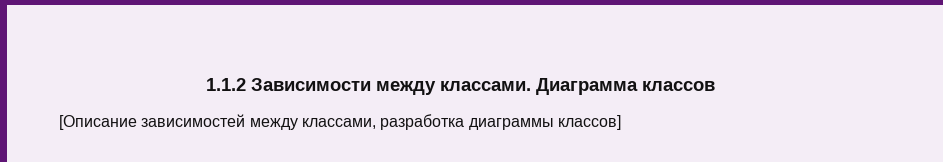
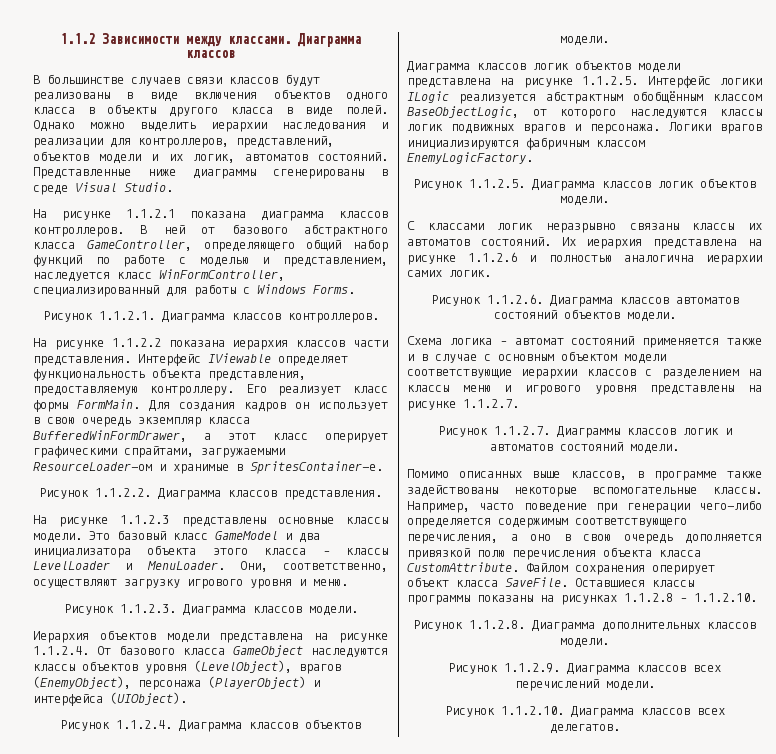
[59,114,621,130] [Описание зависимостей между классами, разработка диаграммы классов] -> [33,74,320,87] [33,89,388,102] [33,104,388,117] [33,120,388,132] [33,136,334,148] [33,151,388,164] [33,167,388,179] [33,182,173,195] [33,209,388,221] [33,224,388,237] [33,239,388,252] [33,254,388,267] [33,269,285,282] [33,284,355,297] [42,311,379,323] [33,338,388,350] [33,353,348,366] [33,368,306,381] [33,384,388,396] [33,399,388,412] [33,417,250,427] [33,430,388,443] [33,446,285,458] [33,461,383,474] [39,488,382,500] [33,515,388,527] [33,530,320,543] [33,545,388,558] [33,561,388,572] [33,579,348,589] [63,604,358,616] [33,630,388,643] [33,645,388,658] [33,660,341,674] [33,676,320,690] [33,692,187,706] [60,719,361,732] [560,36,609,46] [407,60,680,73] [407,76,762,88] [407,91,762,104] [407,106,762,119] [407,122,762,134] [407,137,645,150] [407,152,533,164] [413,178,756,191] [560,196,609,206] [407,221,762,233] [407,237,762,249] [407,252,762,265] [407,270,491,277] [430,294,739,307] [493,309,676,322] [407,336,762,348] [407,351,666,364] [407,369,762,379] [407,385,762,395] [407,399,519,411] [437,426,732,438] [490,442,679,454] [407,469,762,481] [407,485,762,497] [407,500,762,513] [407,518,687,528] [407,534,762,544] [407,547,701,560] [407,562,715,575] [407,577,694,587] [407,593,757,605] [413,620,756,632] [560,638,609,648] [448,663,721,675] [514,679,655,691] [444,706,725,718] [549,724,620,734] В большинстве случаев связи классов будут реализованы в виде включения объектов одного класса в объекты другого класса в виде полей. Однако можно выделить иерархии наследования и реализации для контроллеров, представлений, объектов модели и их логик, автоматов состояний. Представленные ниже диаграммы сгенерированы в среде Visual Studio. // На рисунке 1.1.2.1 показана диаграмма классов контроллеров. В ней от базового абстрактного класса GameController, определяющего общий набор функций по работе с моделью и представлением, наследуется класс WinFormController, специализированный для работы с Windows Forms. // Рисунок 1.1.2.1. Диаграмма классов контроллеров. // На рисунке 1.1.2.2 показана иерархия классов части представления. Интерфейс IViewable определяет функциональность объекта представления, предоставляемую контроллеру. Его реализует класс формы FormMain. Для создания кадров он использует в свою очередь экземпляр класса BufferedWinFormDrawer, а этот класс оперирует графическими спрайтами, загружаемыми ResourceLoader-ом и хранимые в SpritesContainer-е. // Рисунок 1.1.2.2. Диаграмма классов представления. // На рисунке 1.1.2.3 представлены основные классы модели. Это базовый класс GameModel и два инициализатора объекта этого класса – классы LevelLoader и MenuLoader. Они, соответственно, осуществляют загрузку игрового уровня и меню. // Рисунок 1.1.2.3. Диаграмма классов модели. // Иерархия объектов модели представлена на рисунке 1.1.2.4. От базового класса GameObject наследуются классы объектов уровня (LevelObject), врагов (EnemyObject), персонажа (PlayerObject) и интерфейса (UIObject). // Рисунок 1.1.2.4. Диаграмма классов объектов модели. // Диаграмма классов логик объектов модели представлена на рисунке 1.1.2.5. Интерфейс логики ILogic реализуется абстрактным обобщённым классом BaseObjectLogic, от которого наследуются классы логик подвижных врагов и персонажа. Логики врагов инициализируются фабричным классом EnemyLogicFactory. // Рисунок 1.1.2.5. Диаграмма классов логик объектов модели. // С классами логик неразрывно связаны классы их автоматов состояний. Их иерархия представлена на рисунке 1.1.2.6 и полностью аналогична иерархии самих логик. // Рисунок 1.1.2.6. Диаграмма классов автоматов состояний объектов модели. // Схема логика – автомат состояний применяется также и в случае с основным объектом модели соответствующие иерархии классов с разделением на классы меню и игрового уровня представлены на рисунке 1.1.2.7. // Рисунок 1.1.2.7. Диаграммы классов логик и автоматов состояний модели. // Помимо описанных выше классов, в программе также задействованы некоторые вспомогательные классы. Например, часто поведение при генерации чего-либо определяется содержимым соответствующего перечисления, а оно в свою очередь дополняется привязкой полю перечисления объекта класса CustomAttribute. Файлом сохранения оперирует объект класса SaveFile. Оставшиеся классы программы показаны на рисунках 1.1.2.8 – 1.1.2.10. // Рисунок 1.1.2.8. Диаграмма дополнительных классов модели. // Рисунок 1.1.2.9. Диаграмма классов всех перечислений модели. // Рисунок 1.1.2.10. Диаграмма классов всех делегатов.

